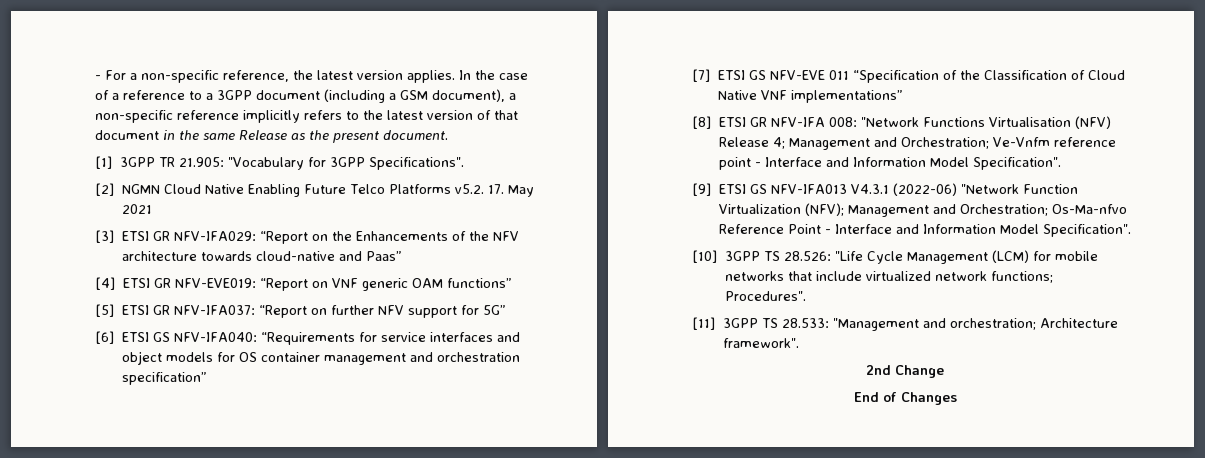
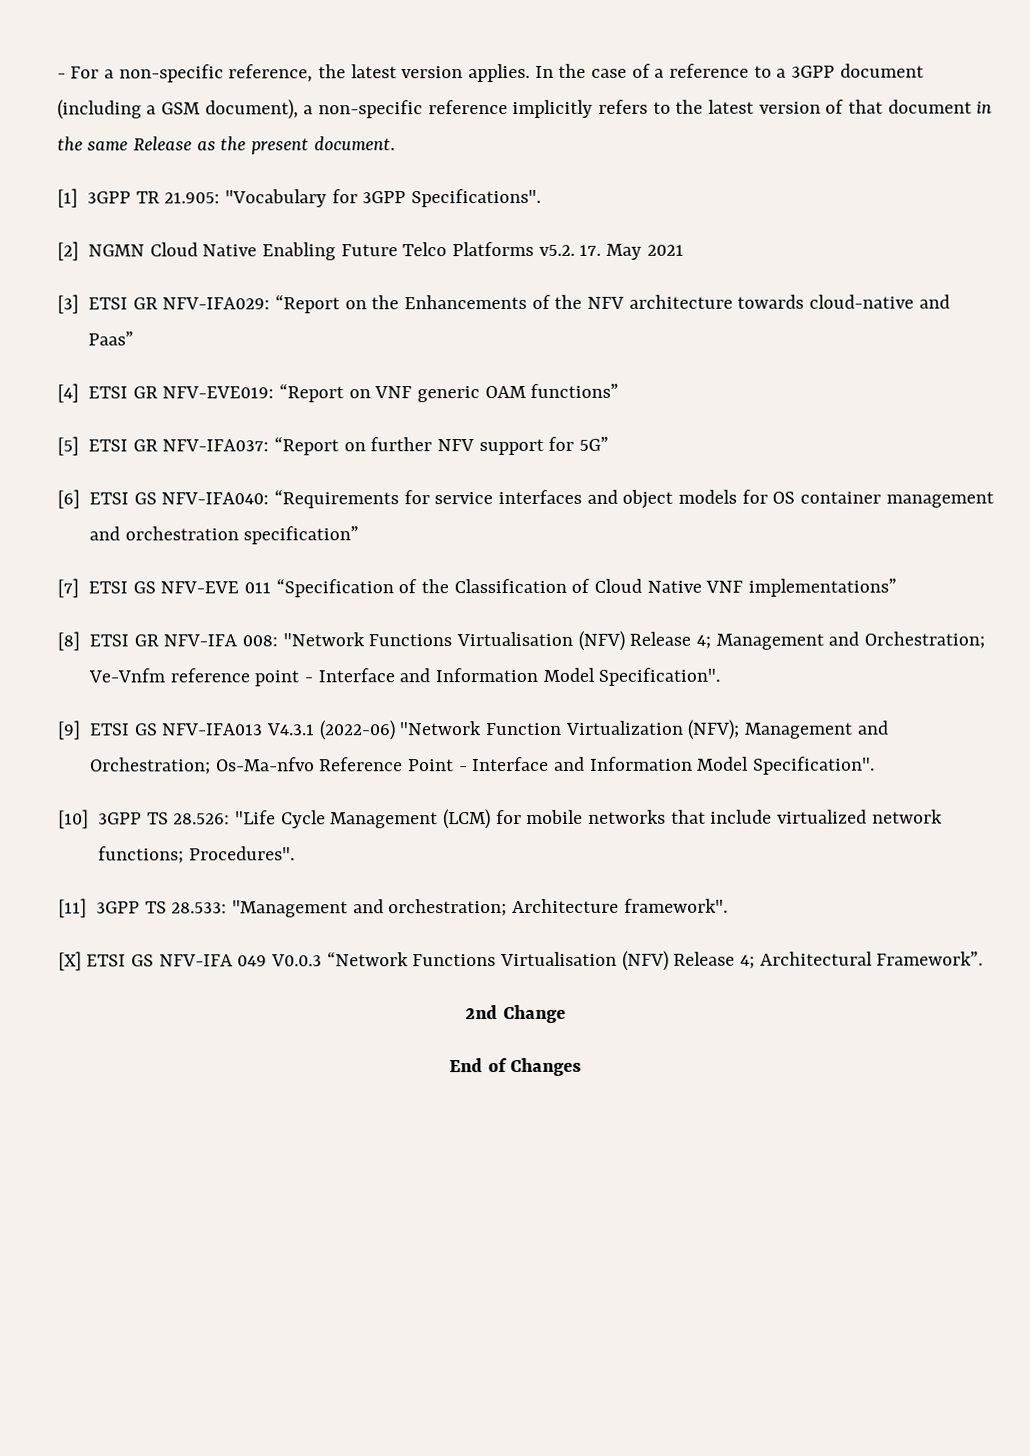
(799, 343) none -> [57,950,984,971] // [X] ETSI GS NFV-IFA 049 V0.0.3 “Network Functions Virtualisation (NFV) Release 4; Architectural Framework”.

